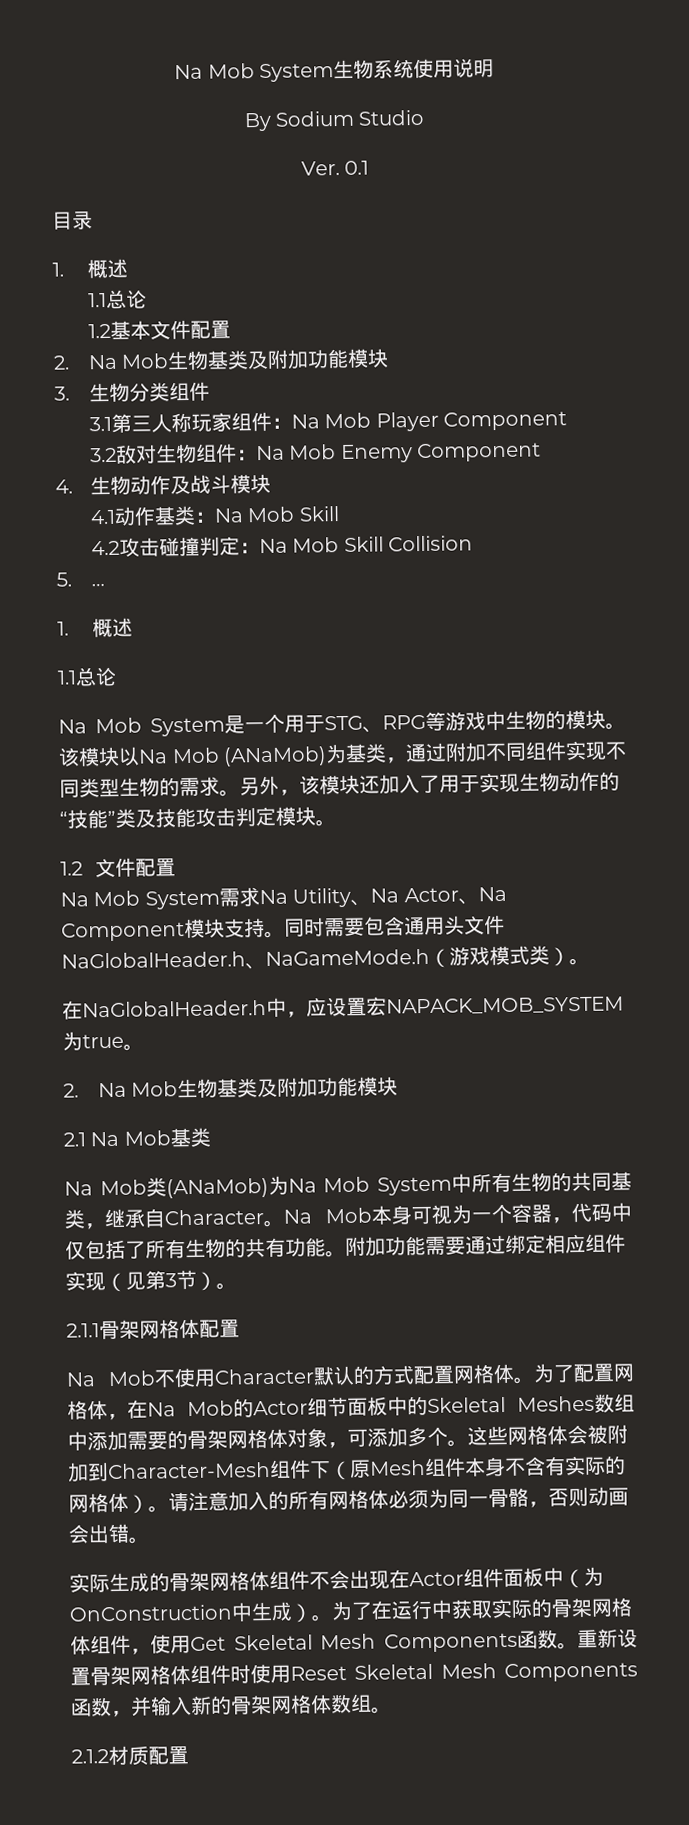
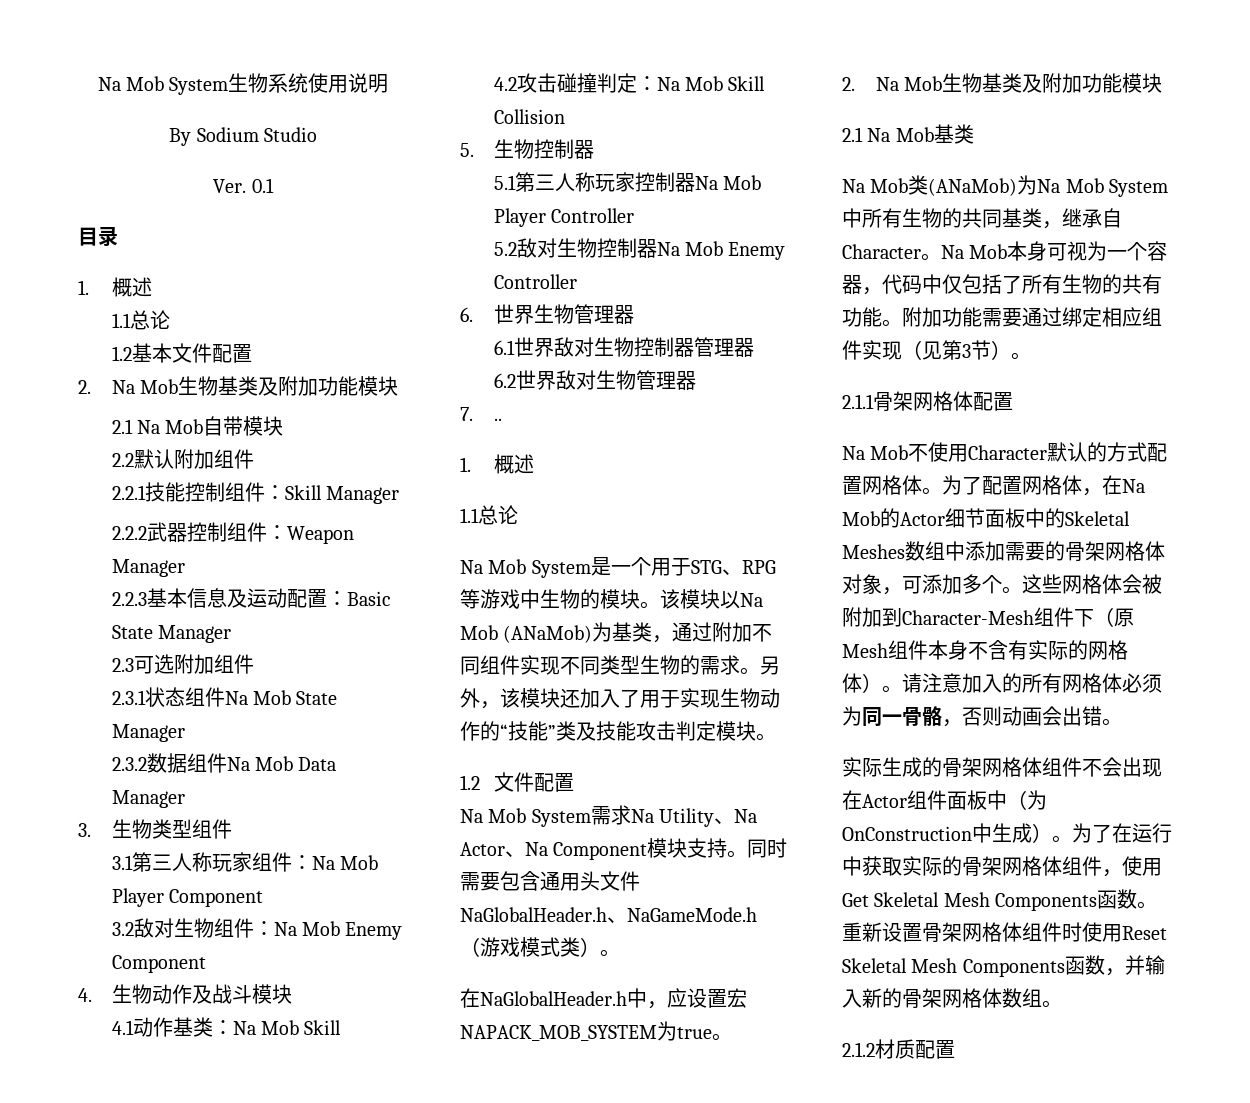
(390, 358) none -> [111,416,284,436] [111,449,254,469] [111,482,400,504] [111,522,354,544] [111,559,185,577] [111,588,390,608] [111,625,232,643] [111,654,254,674] [111,687,338,707] [111,724,185,742] [111,753,337,773] [111,790,185,808] // 2.1 Na Mob自带模块 // 2.2默认附加组件 // 2.2.1技能控制组件：Skill Manager // 2.2.2武器控制组件：Weapon Manager // 2.2.3基本信息及运动配置：Basic State Manager // 2.3可选附加组件 // 2.3.1状态组件Na Mob State Manager // 2.3.2数据组件Na Mob Data Manager
[128,382,170,402] 分类 -> [151,819,192,839] 类型
[90,583,105,587] … -> [493,139,594,159] [493,172,762,192] [493,208,635,227] [493,238,786,260] [493,274,577,289] [460,304,634,324] [493,337,754,357] [493,370,696,390] [460,407,502,421] 生物控制器 // 5.1第三人称玩家控制器Na Mob Player Controller // 5.2敌对生物控制器Na Mob Enemy Controller // 6.世界生物管理器 // 6.1世界敌对生物控制器管理器 // 6.2世界敌对生物管理器 // 7. ..

